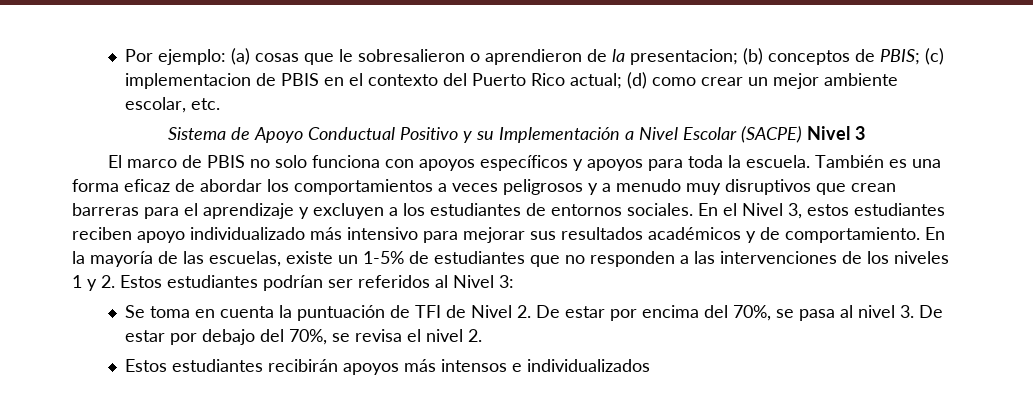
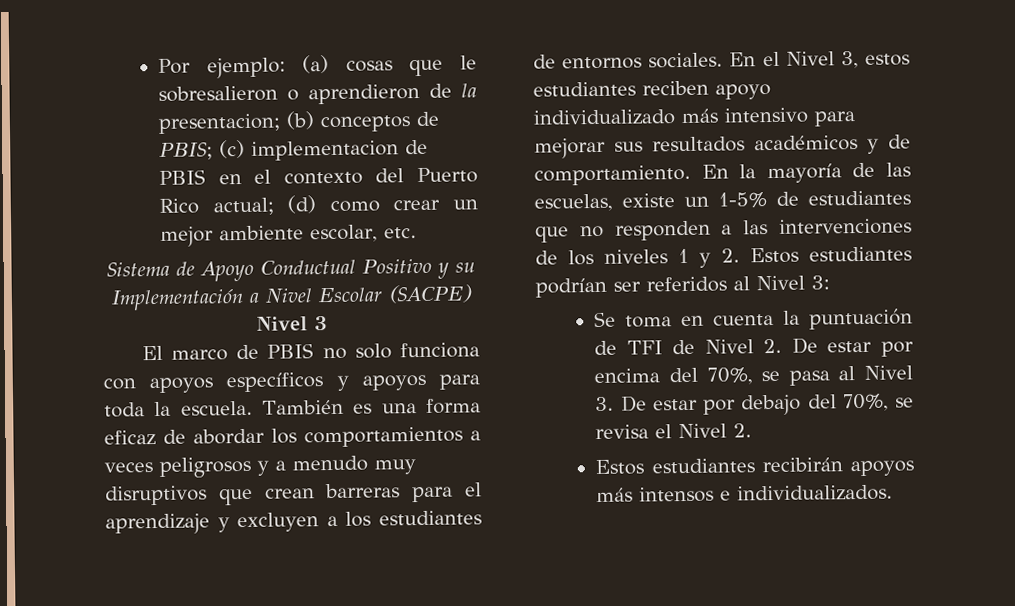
[858,305,896,318] nivel -> [864,365,913,380] Nivel
[426,329,464,342] nivel -> [678,423,728,439] Nivel
[527,359,651,372] individualizados -> [737,484,894,502] individualizados.

